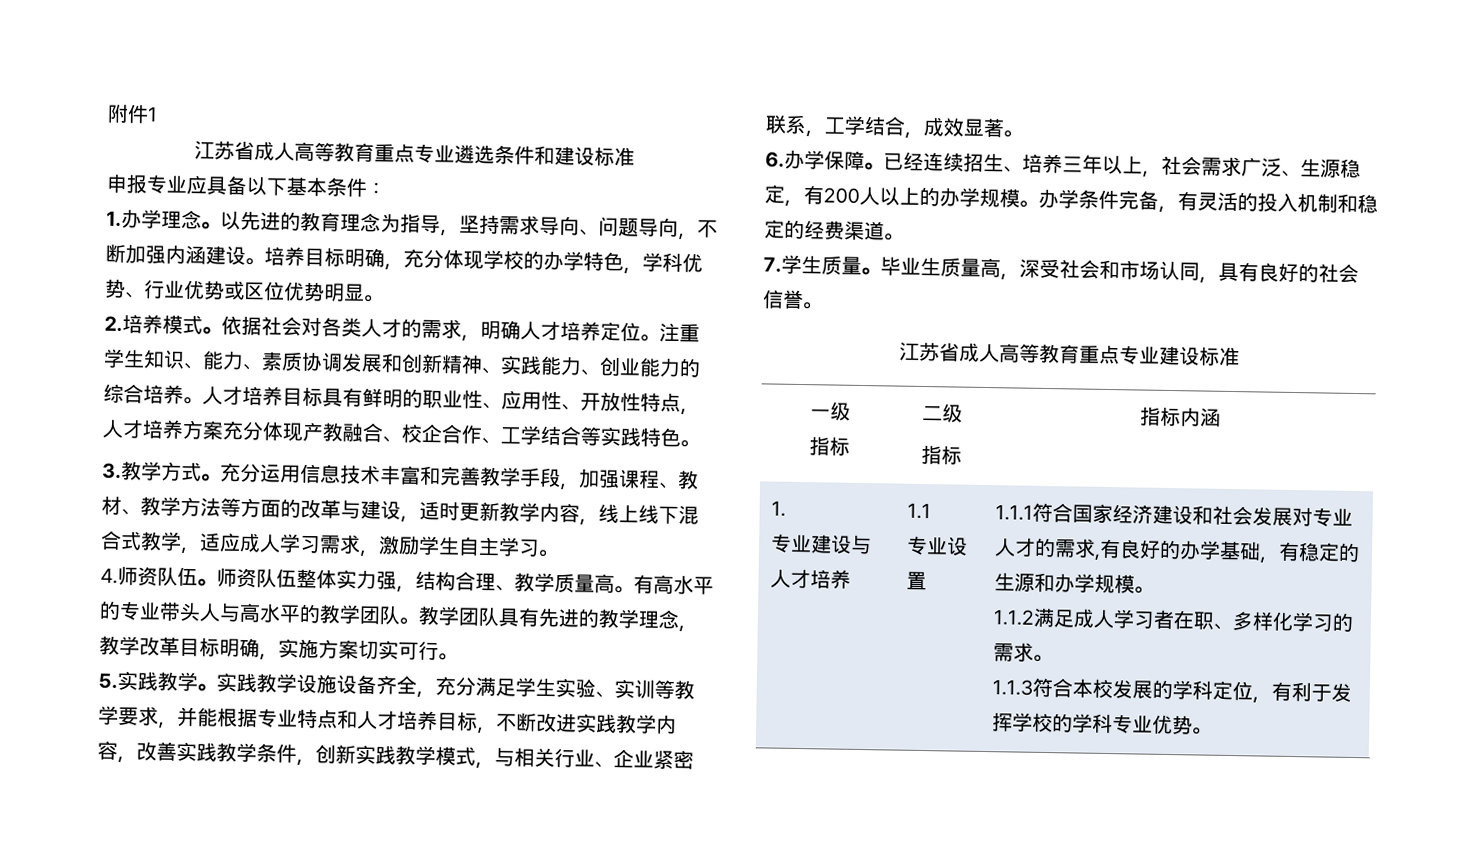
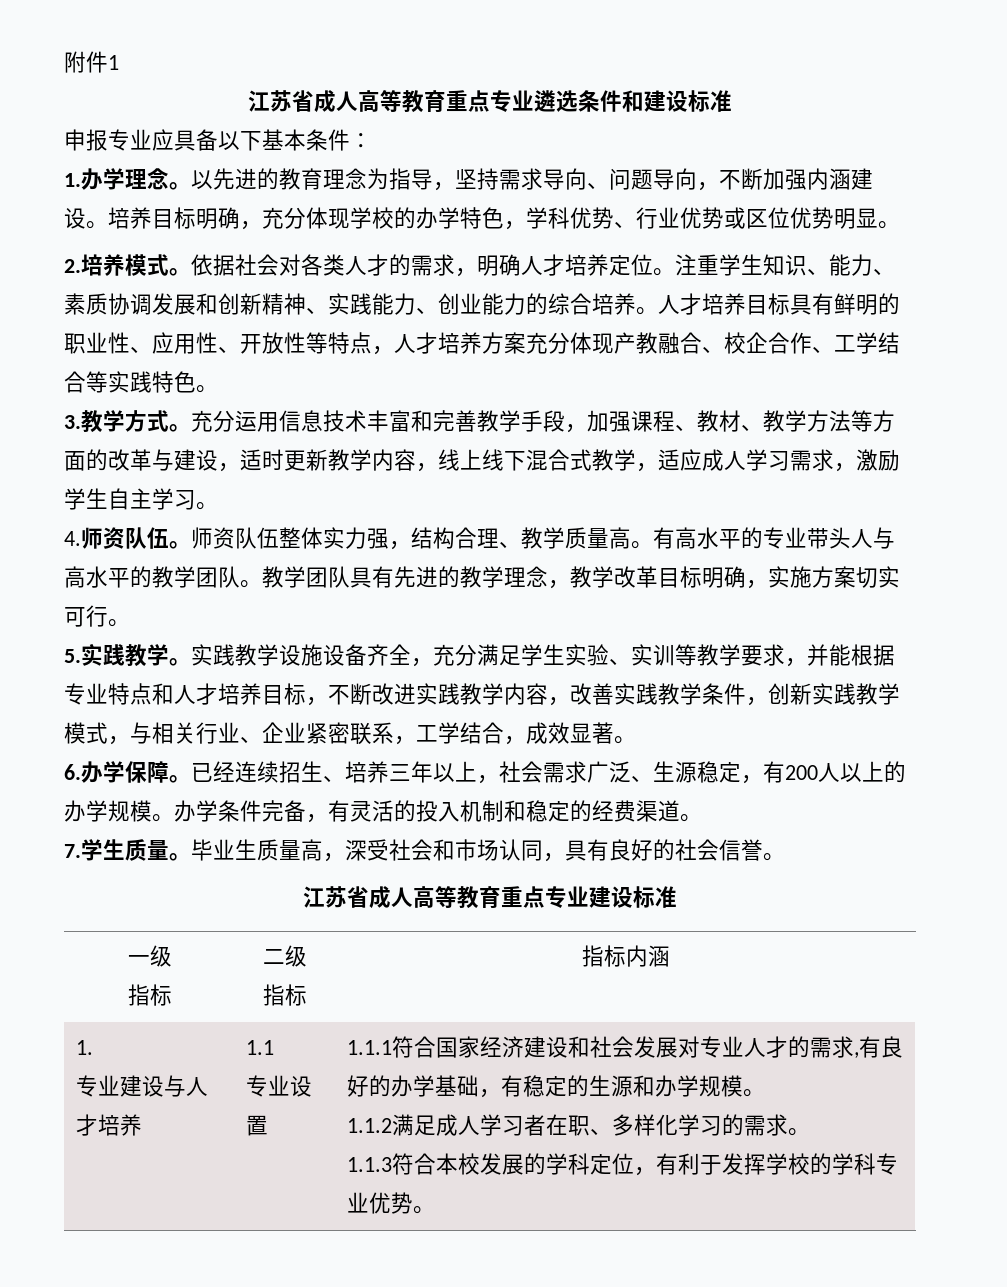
(641, 402) none -> [306,332,328,354] 等

